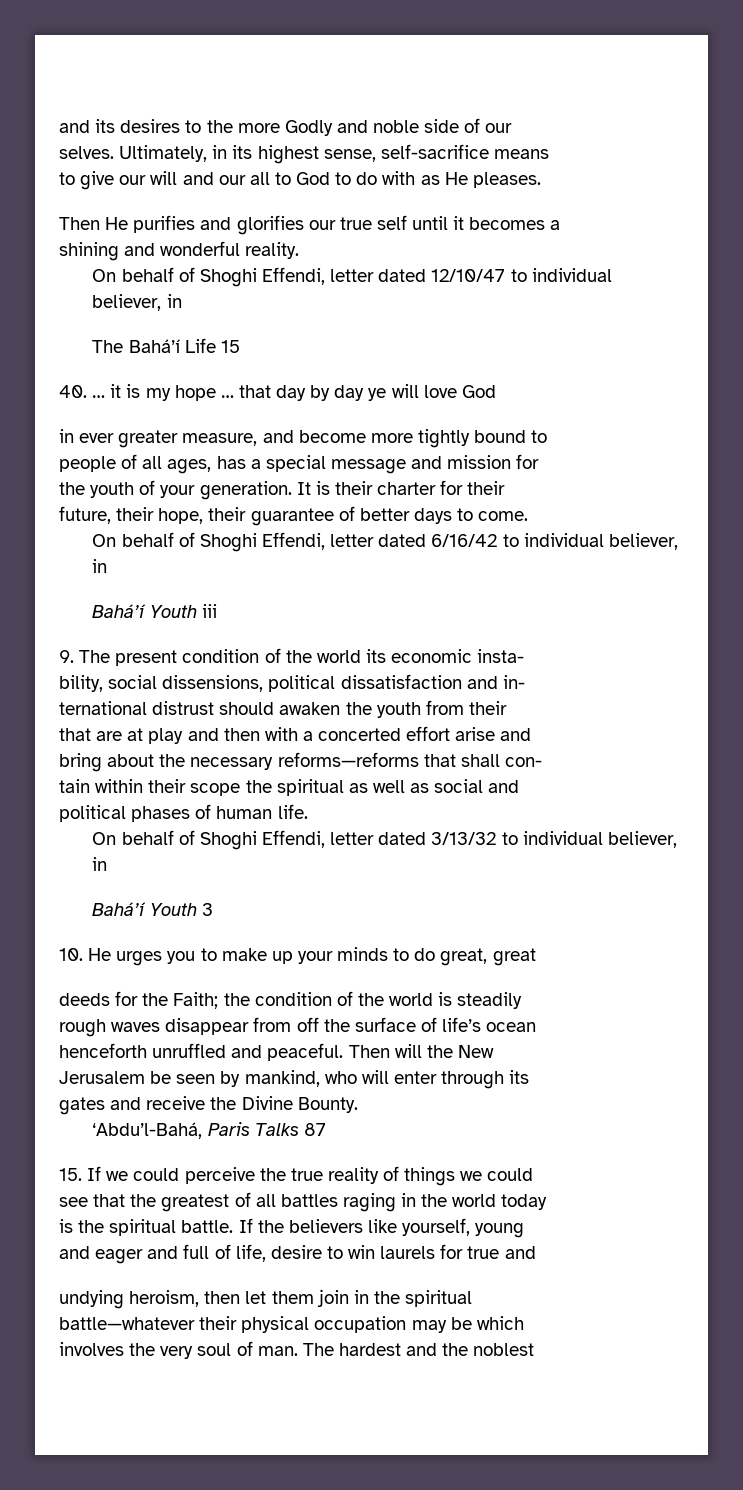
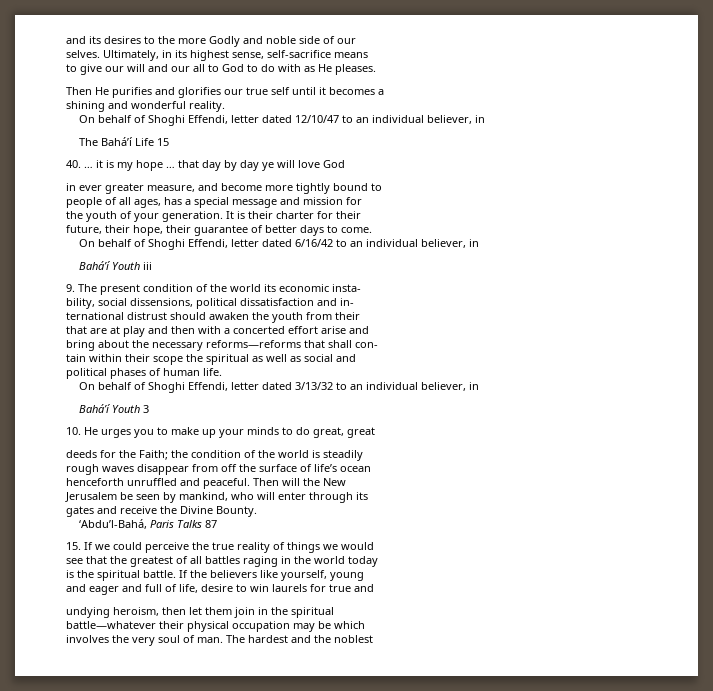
(527, 275) none -> [355,117,369,123] an
(519, 540) none -> [349,241,363,247] an
(518, 838) none -> [349,384,363,390] an
[487,1168,534,1181] could -> [341,542,374,550] would

